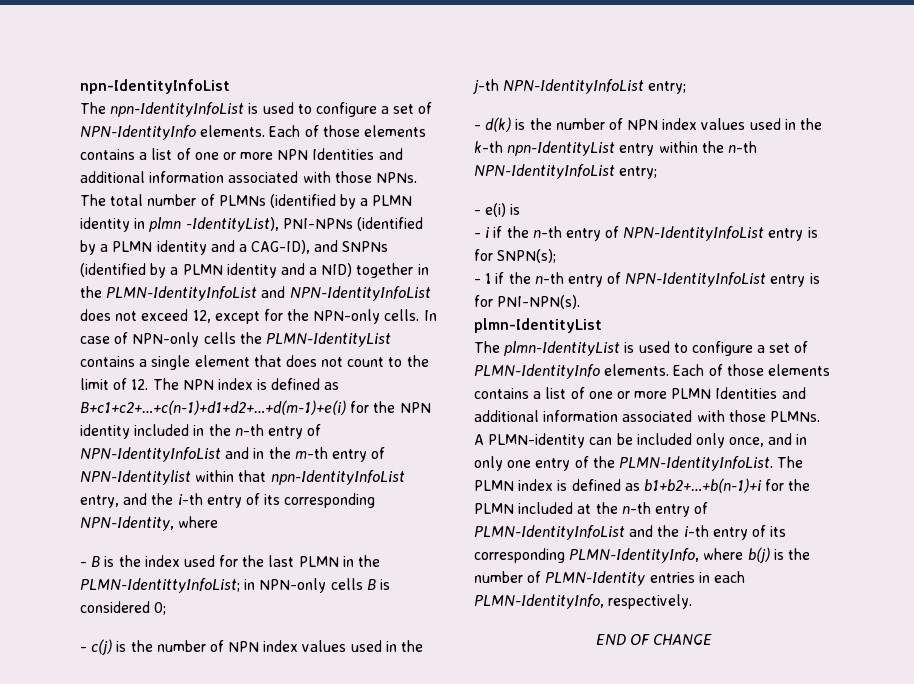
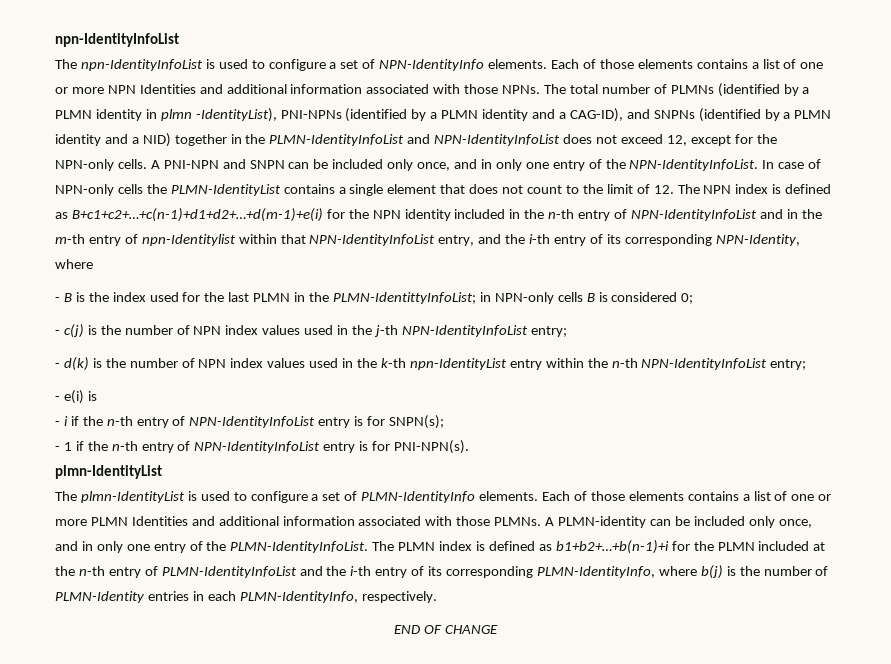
(420, 315) none -> [150,159,759,171] A PNI-NPN and SNPN can be included only once, and in only one entry of the NPN-IdentityInfoList.
[80,470,191,485] NPN-Identitylist -> [141,234,236,246] npn-Identitylist
[270,470,405,485] npn-IdentityInfoList -> [309,234,436,246] NPN-IdentityInfoList

